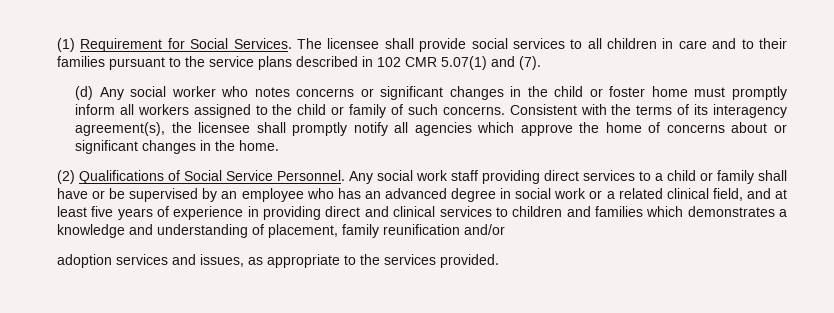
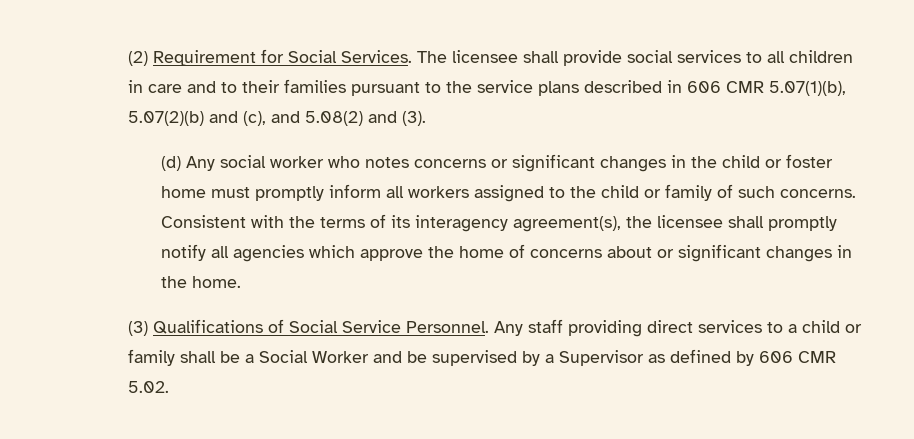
[56,38,75,52] (1) -> [127,51,148,66] (2)
[376,56,541,70] 102 CMR 5.07(1) and (7). -> [686,81,846,96] [127,111,426,126] 606 CMR 5.07(1)(b), 5.07(2)(b) and (c), and 5.08(2) and (3).
[56,170,75,184] (2) -> [127,321,148,336] (3)
[376,170,448,181] social work -> (523, 328) none
[56,188,787,202] [56,206,787,220] [56,224,505,238] [56,254,499,268] have or be supervised by an employee who has an advanced degree in social work or a related clinical field, and at least five years of experience in providing direct and clinical services to children and families which demonstrates a knowledge and understanding of placement, family reunification and/or // adoption services and issues, as appropriate to the services provided. -> [219,349,836,366] [127,381,169,393] be a Social Worker and be supervised by a Supervisor as defined by 606 CMR 5.02.

